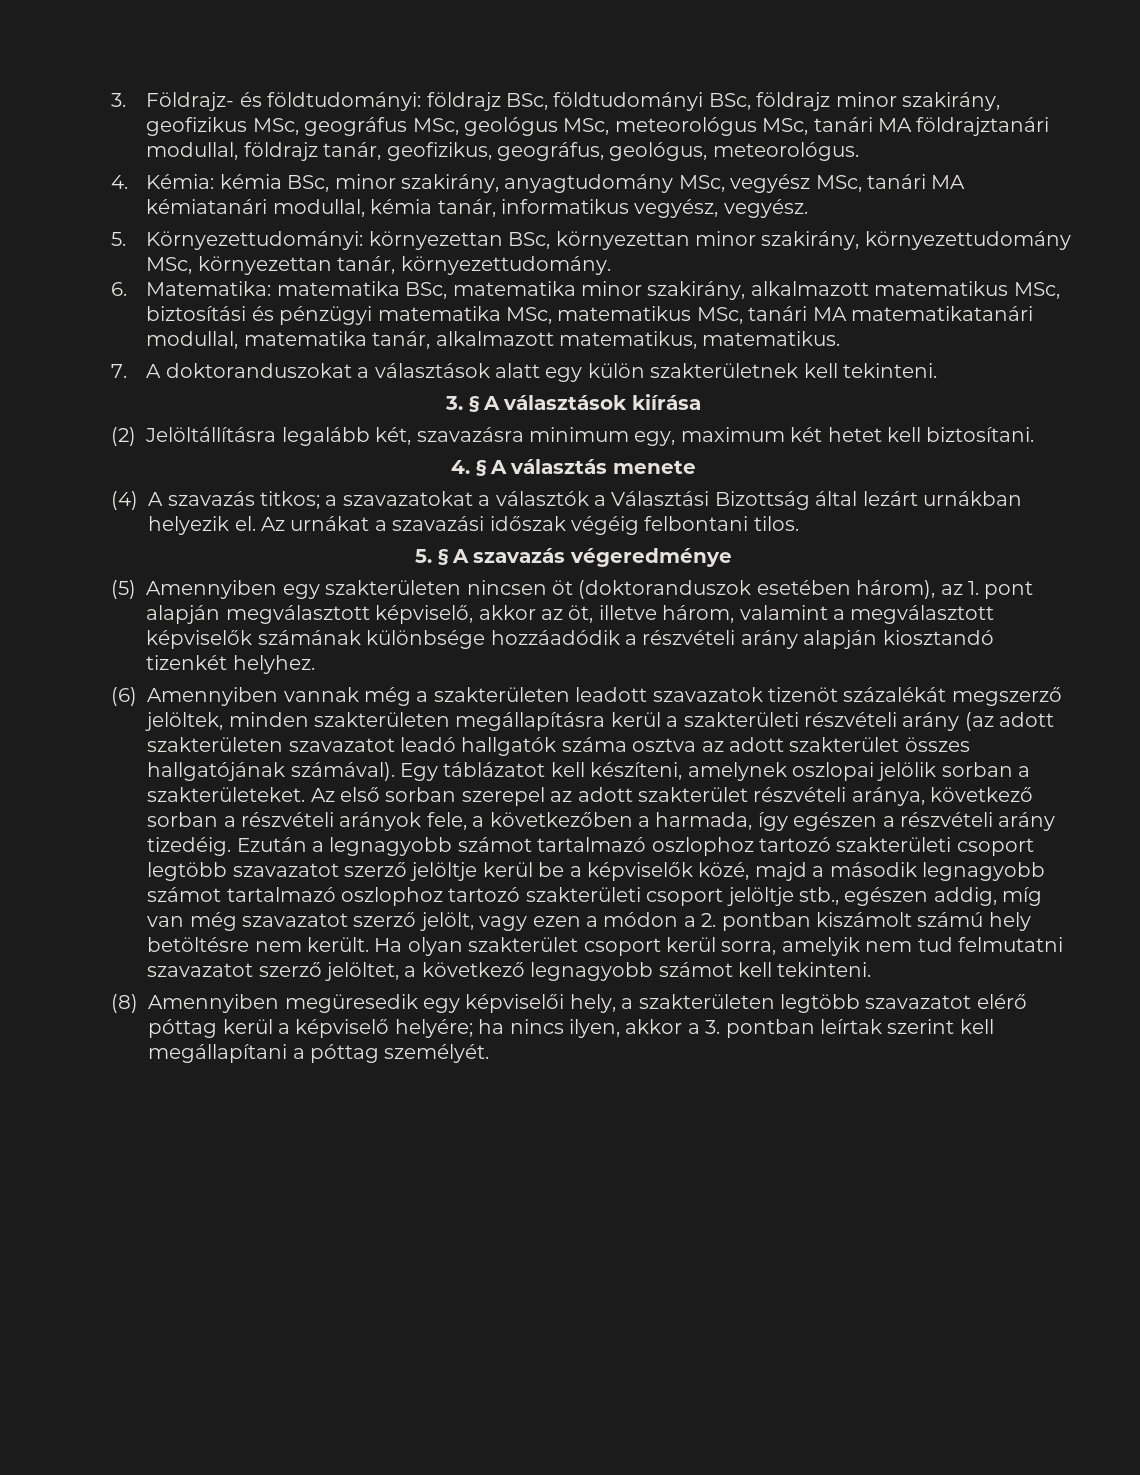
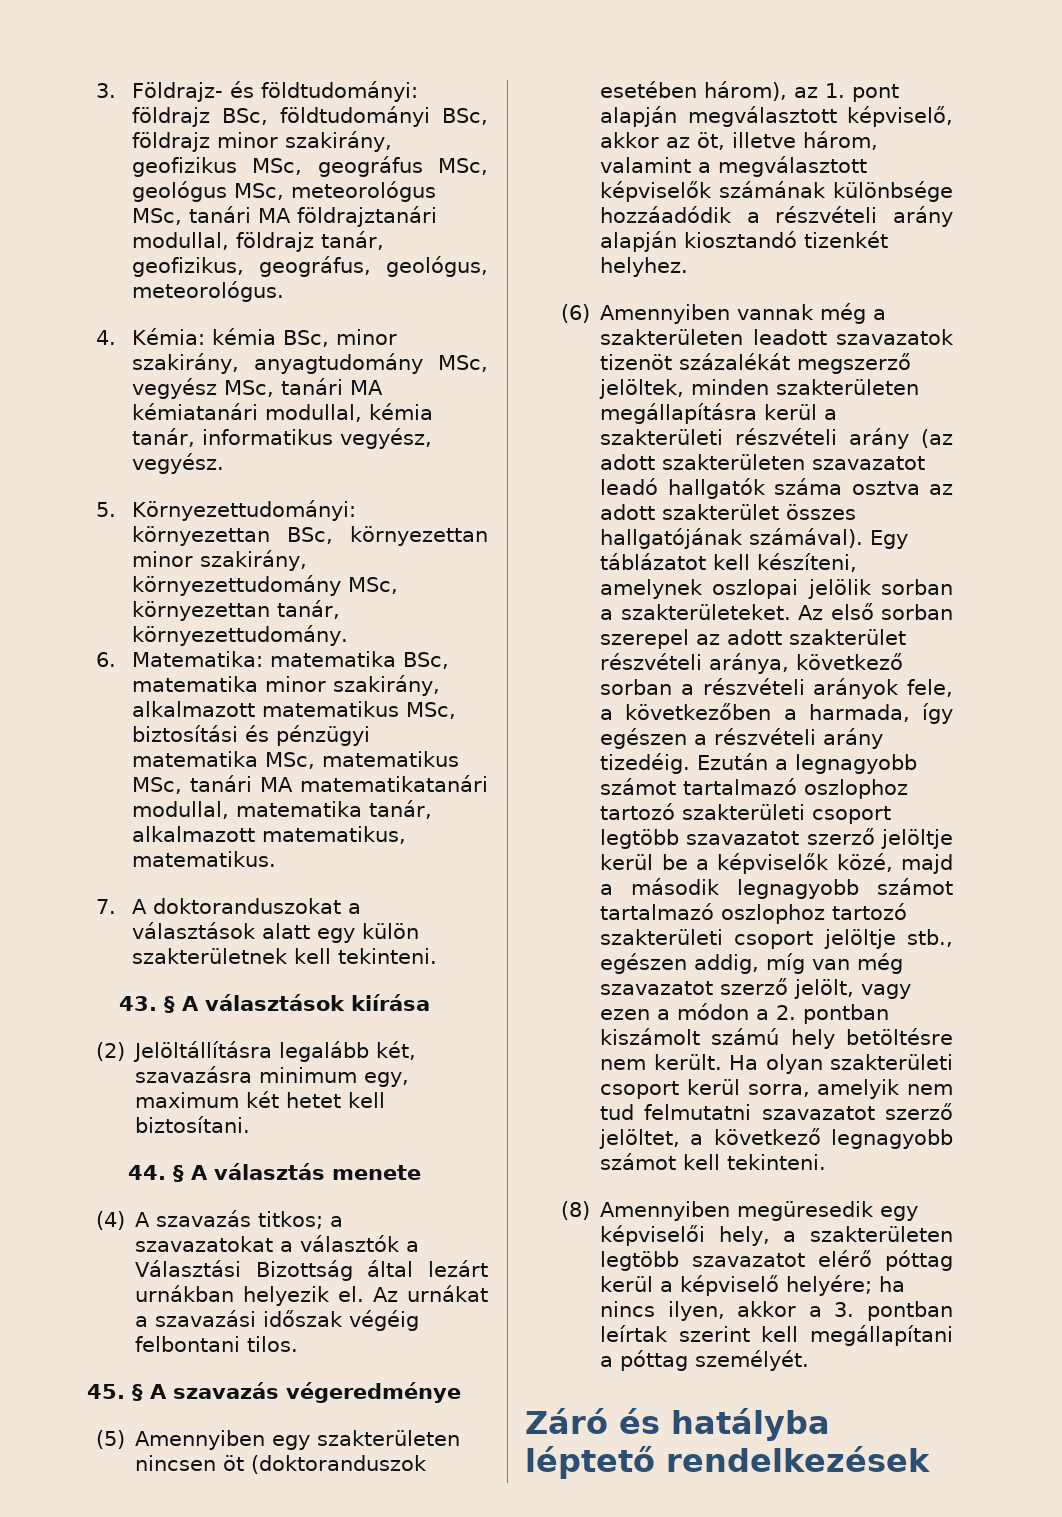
[445,396,464,410] 3. -> [118,996,157,1011] 43.
[451,460,471,474] 4. -> [127,1165,166,1180] 44.
[415,549,433,563] 5. -> [87,1384,125,1399] 45.
[468,937,579,952] szakterület -> [830,1054,953,1070] szakterületi
(490, 1053) none -> [525,1408,830,1441] [525,1446,930,1479] // Záró és hatályba léptető rendelkezések

